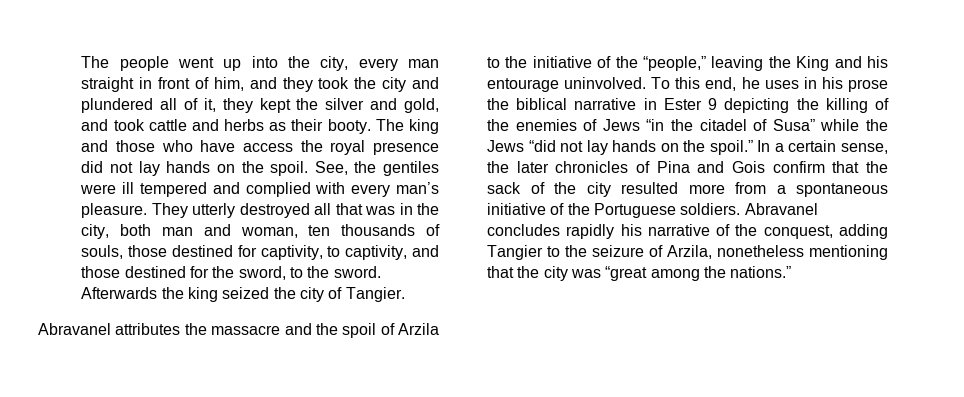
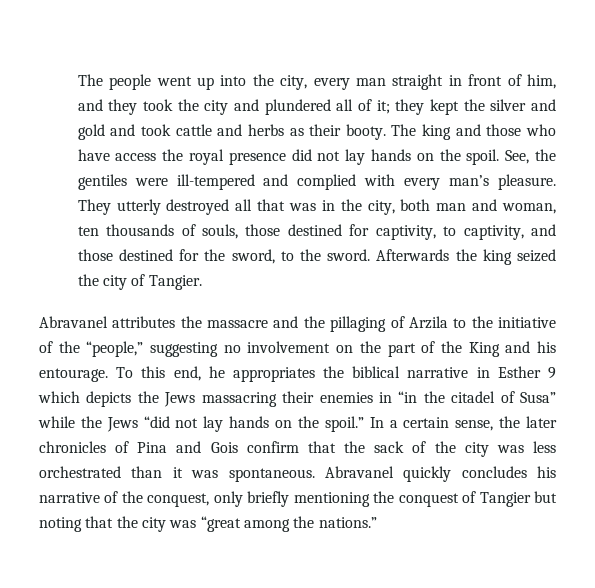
[203,98,216,112] it, -> [376,100,390,114] it;
[404,98,440,113] gold, -> [77,124,105,140] gold
[122,182,208,197] ill tempered -> [176,174,255,190] ill-tempered
[342,323,377,338] spoil -> [330,316,387,332] pillaging
[711,56,764,71] leaving -> [150,341,436,357] suggesting no involvement on the part of
[487,77,647,92] entourage uninvolved. -> [39,368,108,382] entourage.
[764,77,888,92] [487,98,889,113] [487,119,640,131] uses in his prose the biblical narrative in Ester 9 depicting the killing of the enemies of Jews -> [232,366,556,382] [38,391,392,407] appropriates the biblical narrative in Esther 9 which depicts the Jews massacring their enemies in
[621,182,888,197] [487,203,818,218] [487,224,615,239] resulted more from a spontaneous initiative of the Portuguese soldiers. Abravanel concludes rapidly -> [496,441,556,453] [39,466,527,482] was less orchestrated than it was spontaneous. Abravanel quickly concludes
[839,224,888,239] [487,245,888,260] adding Tangier to the seizure of Arzila, nonetheless mentioning -> [213,491,557,507] [39,517,82,532] only briefly mentioning the conquest of Tangier but noting

